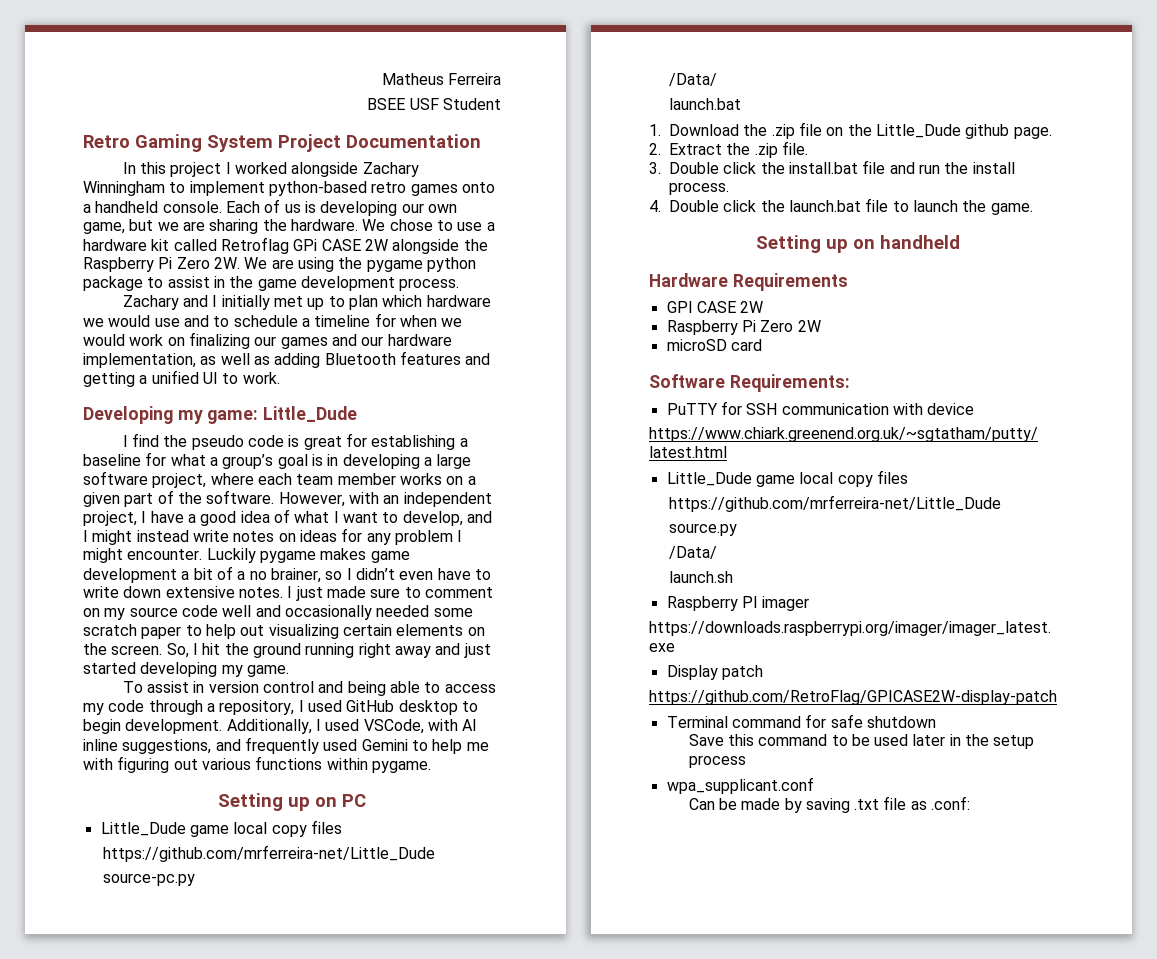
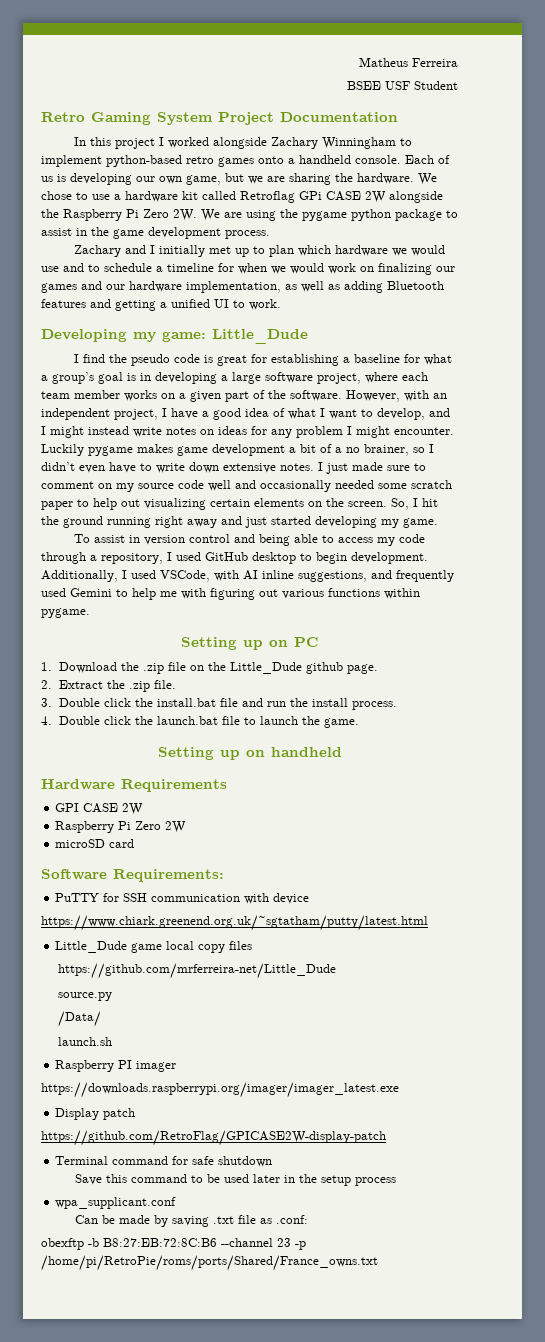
[100,820,342,837] [102,845,435,862] [102,873,195,886] [668,73,717,86] [668,98,741,110] // Little_Dude game local copy files // https://github.com/mrferreira-net/Little_Dude // source-pc.py // /Data/ // launch.bat -> (318, 642) none
(971, 803) none -> [41,1238,306,1250] [41,1255,378,1271] // obexftp -b B8:27:EB:72:8C:B6 --channel 23 -p /home/pi/RetroPie/roms/ports/Shared/France_owns.txt

